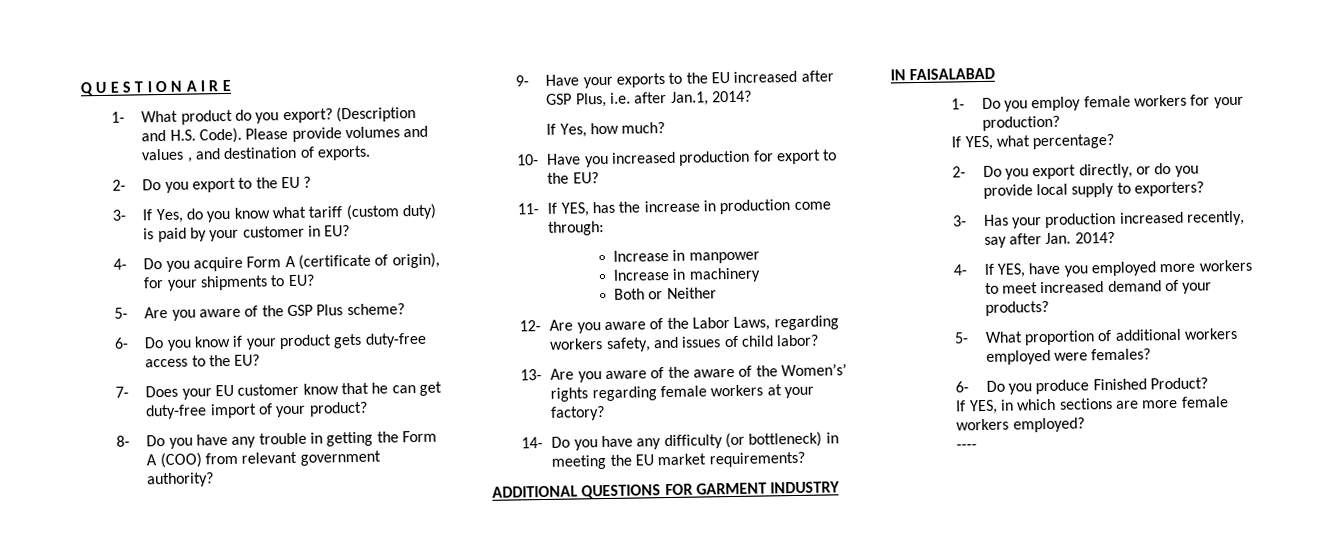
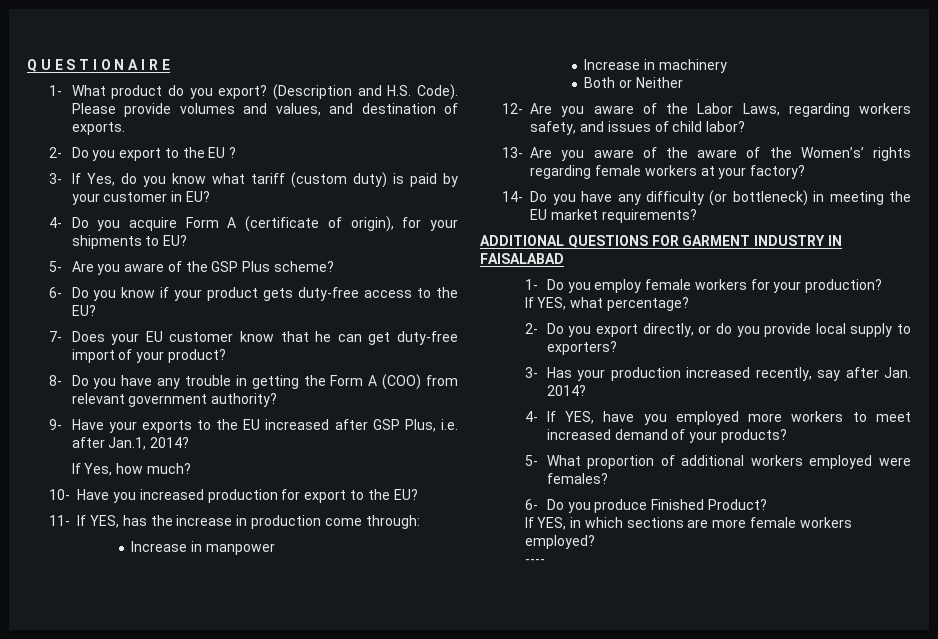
[141,148,193,163] values , -> [275,103,321,116] values,

